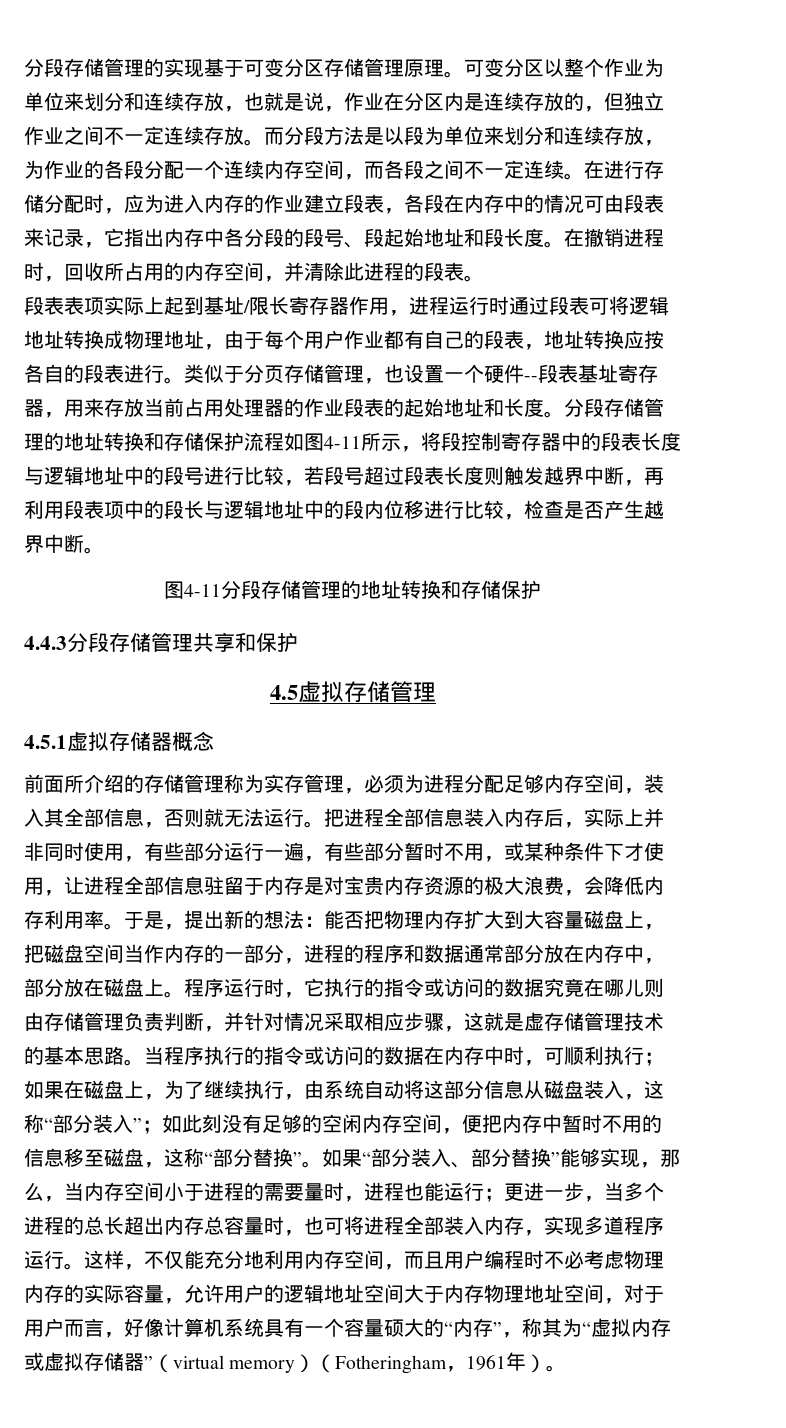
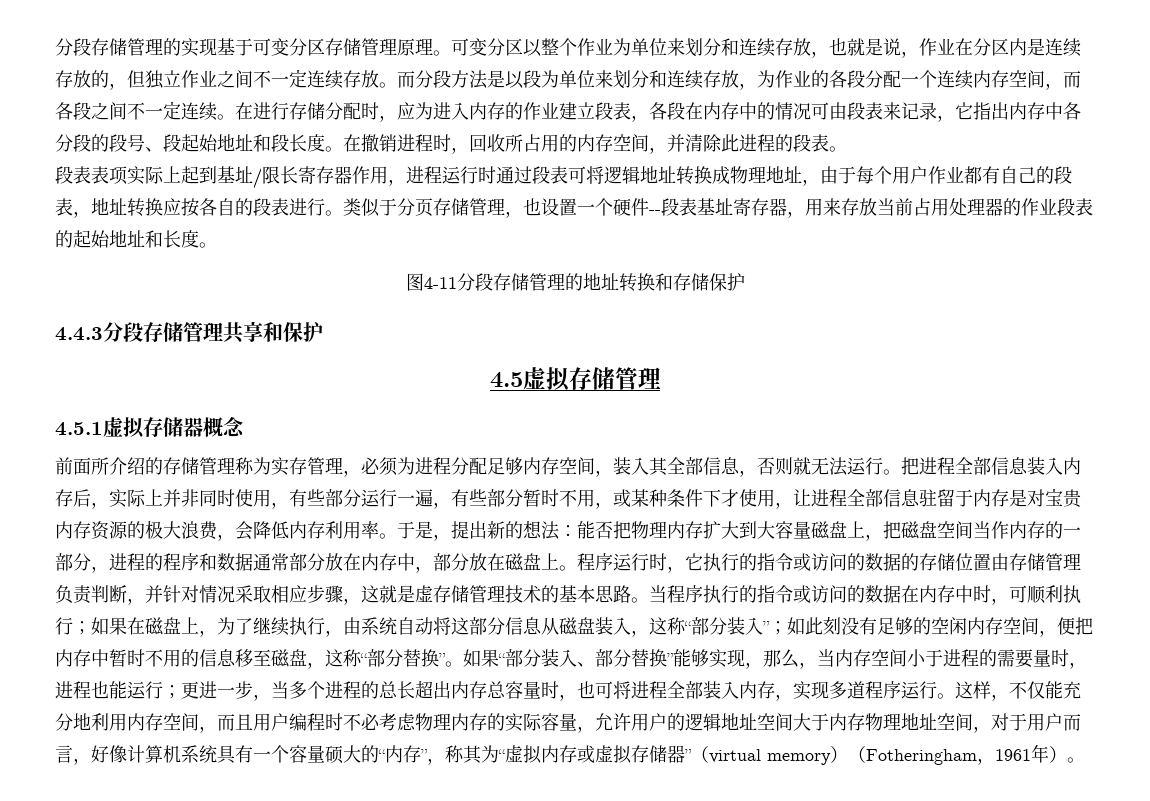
[564,398,664,417] [24,432,681,452] [24,466,664,486] [24,500,664,520] [24,534,104,554] 分段存储管理的地址转换和存储保护流程如图4-11所示，将段控制寄存器中的段表长度与逻辑地址中的段号进行比较，若段号超过段表长度则触发越界中断，再利用段表项中的段长与逻辑地址中的段内位移进行比较，检查是否产生越界中断。 -> (217, 245) none
[544,978,664,997] 究竟在哪儿则 -> [901,553,991,571] 的存储位置

